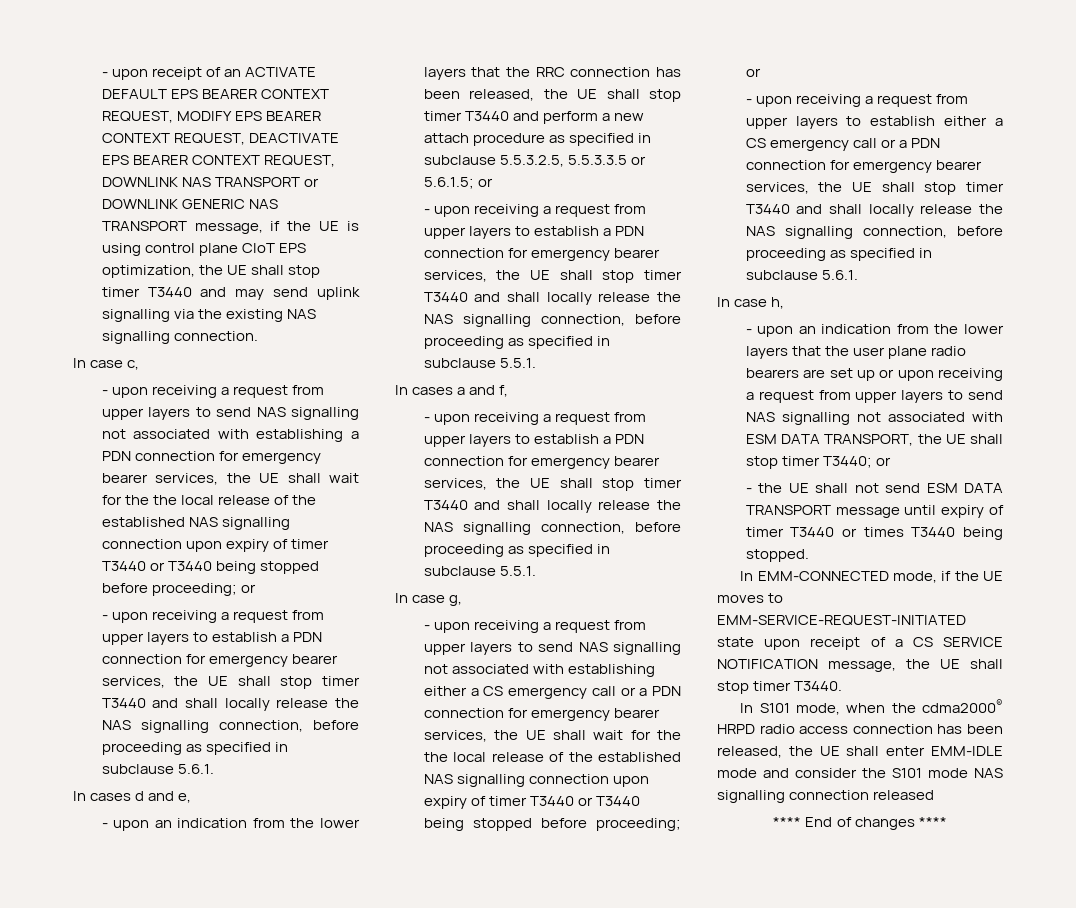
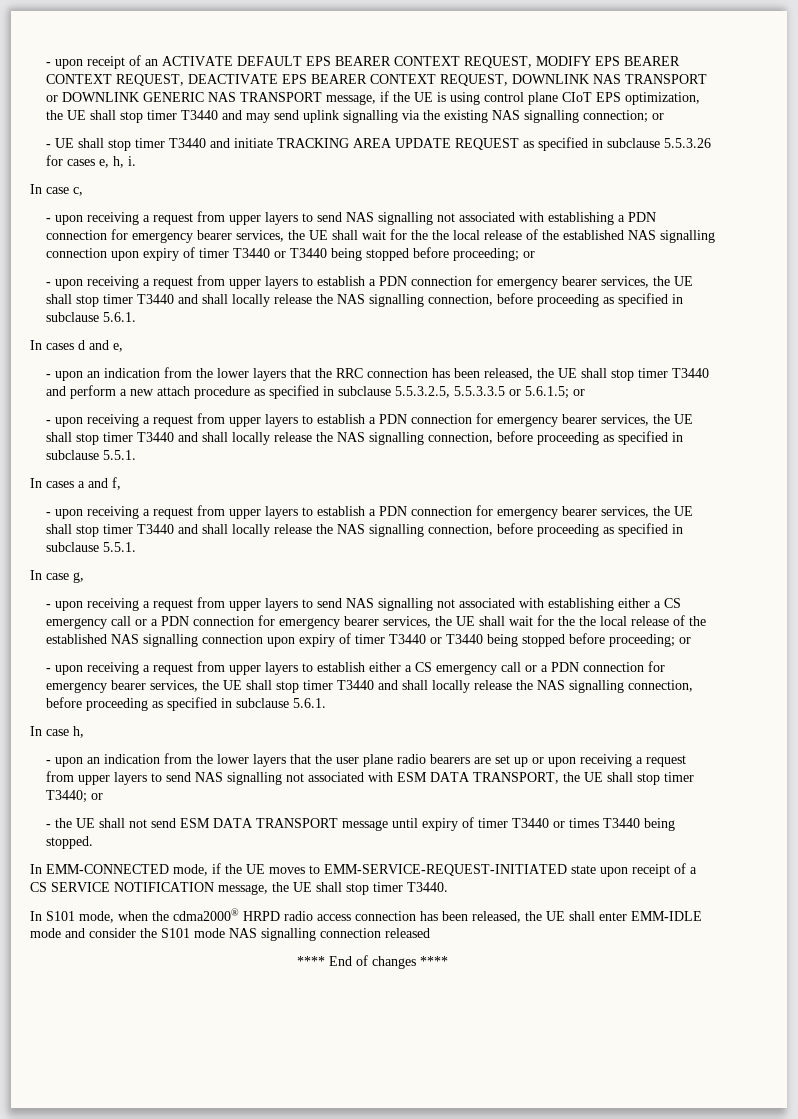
[173,331,258,341] connection. -> [582,110,664,123] [45,137,711,151] [45,155,136,168] connection; or // - UE shall stop timer T3440 and initiate TRACKING AREA UPDATE REQUEST as specified in subclause 5.5.3.26 for cases e, h, i.

